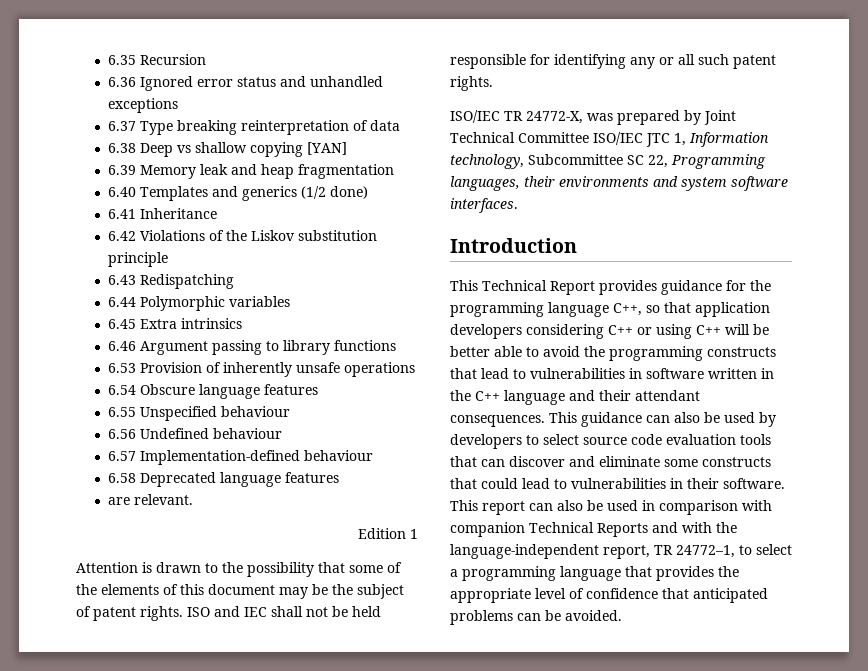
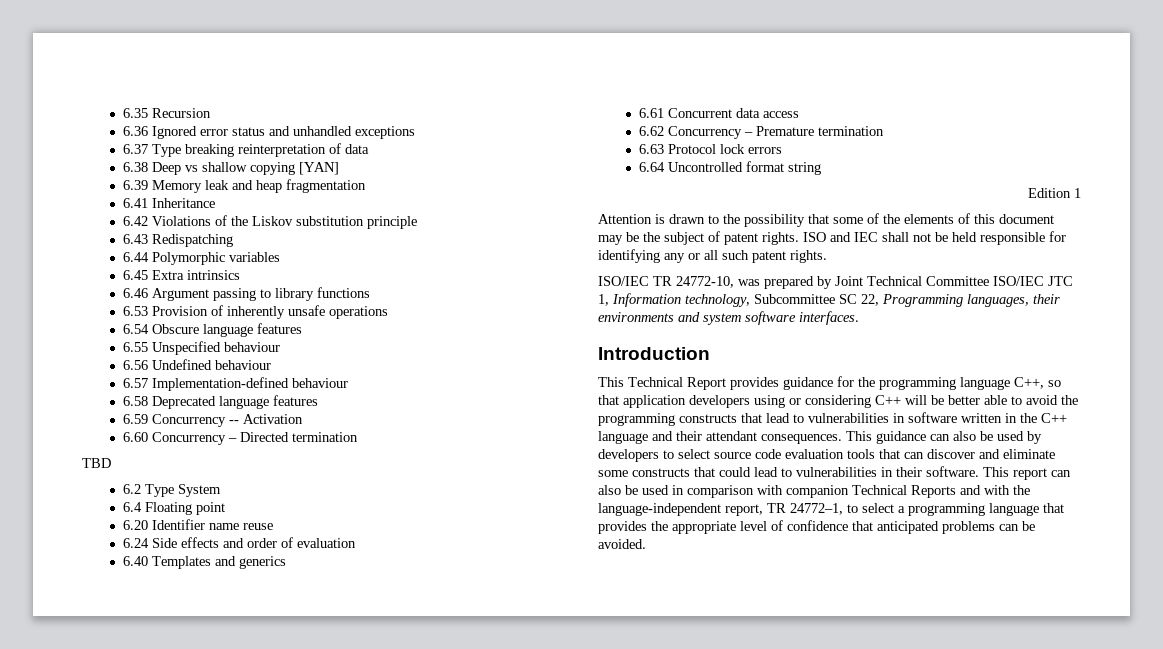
[107,186,368,201] // 6.40 Templates and generics (1/2 done) -> (367, 186) none
[107,494,193,505] are relevant. -> [123,414,304,427] [123,432,359,445] [82,458,111,468] [123,484,222,497] [123,502,226,515] [123,519,274,530] [123,537,357,548] [123,556,287,569] [639,108,800,118] [639,126,885,139] [639,144,783,154] [639,161,822,175] 6.59 Concurrency -- Activation // 6.60 Concurrency – Directed termination // TBD // 6.2 Type System // 6.4 Floating point // 6.20 Identifier name reuse // 6.24 Side effects and order of evaluation // 6.40 Templates and generics // 6.61 Concurrent data access // 6.62 Concurrency – Premature termination // 6.63 Protocol lock errors // 6.64 Uncontrolled format string
[526,111,583,124] 24772-X, -> [676,276,734,288] 24772-10,
[526,324,692,339] considering C++ or using -> [754,395,871,408] using or considering

